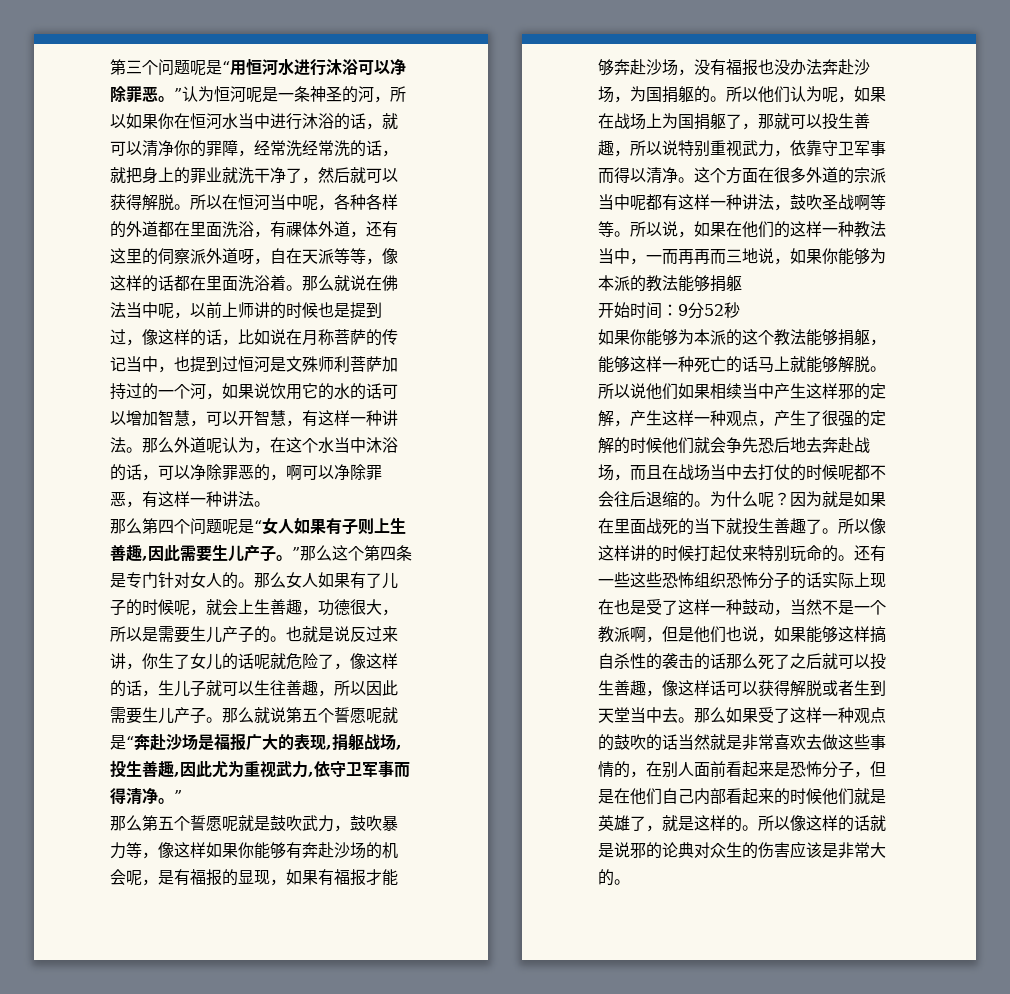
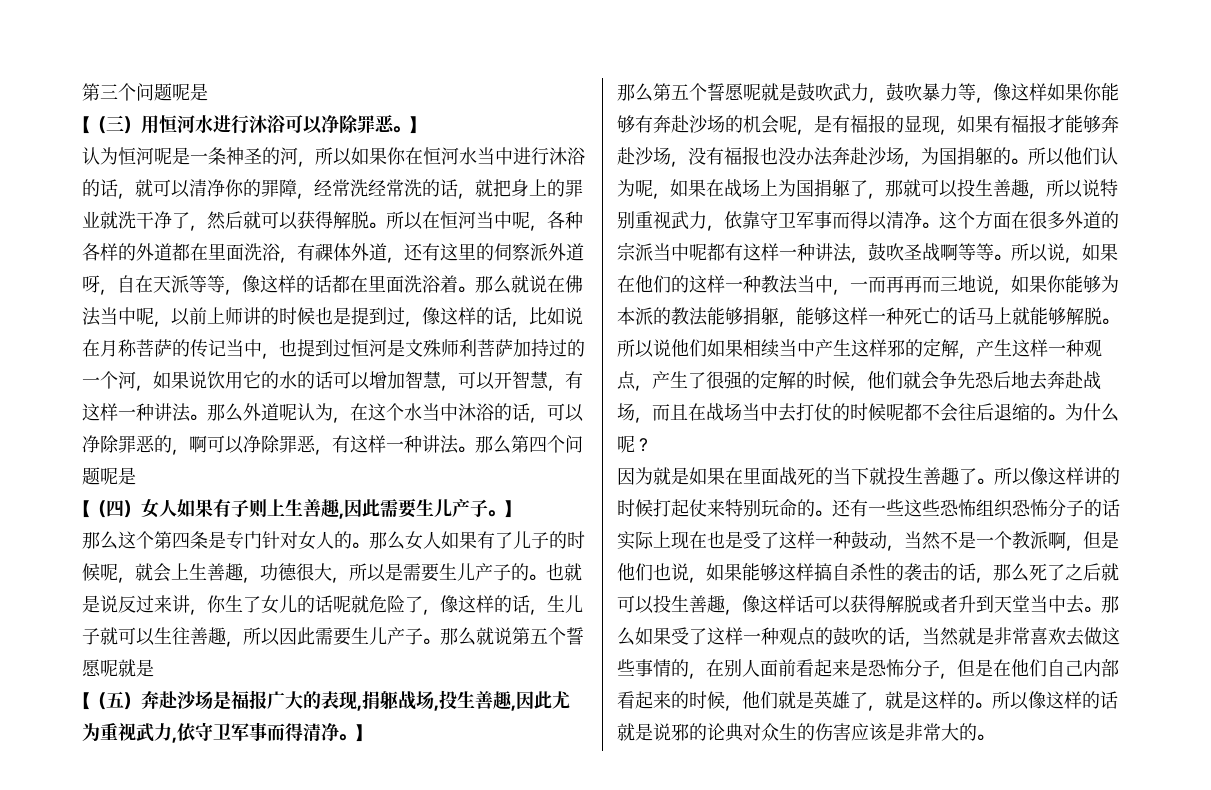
[222,61,230,73] “ -> [82,115,141,134] // 【（三）
[174,88,182,100] ” -> [410,116,417,134] 】 //
(270, 504) // -> (475, 449) none
[254,520,262,532] “ -> [82,500,141,518] // 【（四）
[292,547,300,559] ” -> [505,500,512,518] 】 //
[126,736,134,748] “ -> [82,691,141,710] // 【（五）
[174,790,182,802] ” -> [356,724,363,742] 】
[598,302,740,319] [598,329,870,346] // 开始时间：9分52秒 // 如果你能够为本派的这个教法能够捐躯 -> (779, 316) none
(662, 445) none -> [850,385,867,391] ，
(790, 499) none -> (652, 445) //
(726, 661) none -> [976,577,993,583] ，
[854,680,870,696] 生 -> [958,595,976,613] 升
(678, 742) none -> [905,641,922,647] ，
(822, 796) none -> [725,705,742,711] ，

